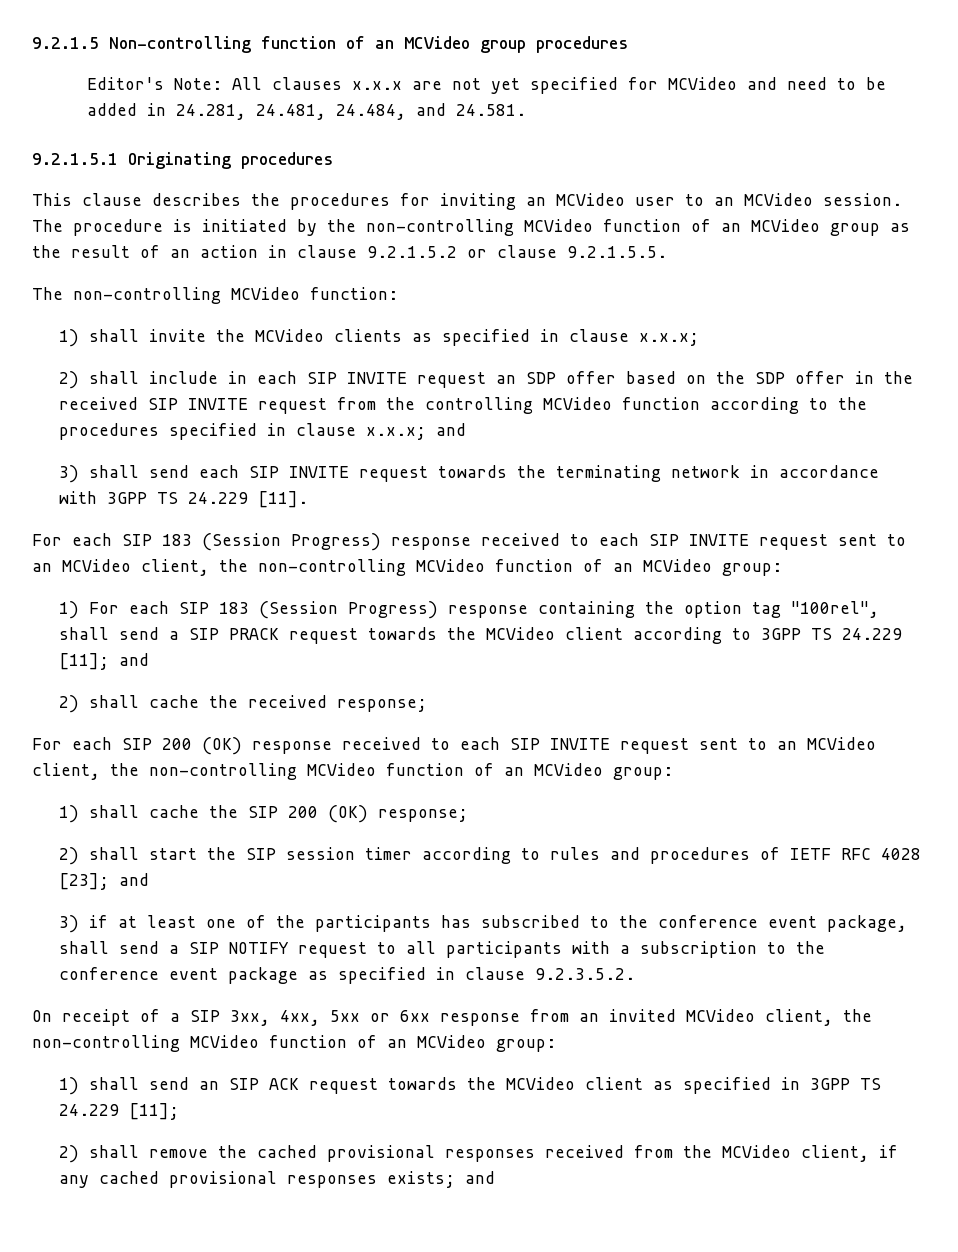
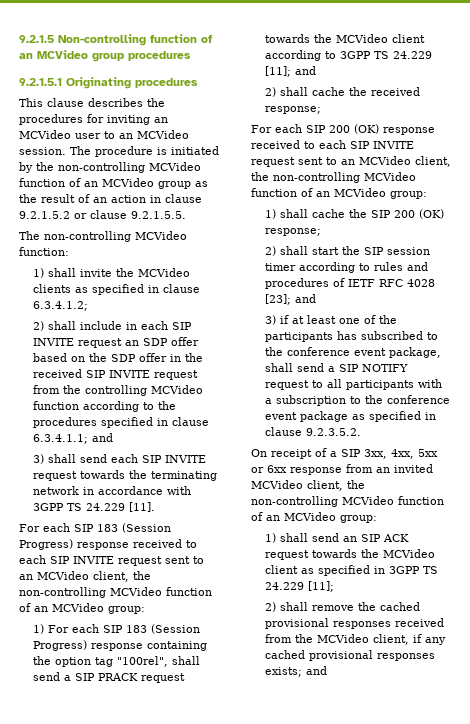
[86,77,886,94] [86,103,526,120] // Editor's Note: All clauses x.x.x are not yet specified for MCVideo and need to be added in 24.281, 24.481, 24.484, and 24.581. -> (191, 56) none
[639,333,700,346] x.x.x; -> [33,301,89,311] 6.3.4.1.2;
[366,427,427,440] x.x.x; -> [33,434,89,444] 6.3.4.1.1;

